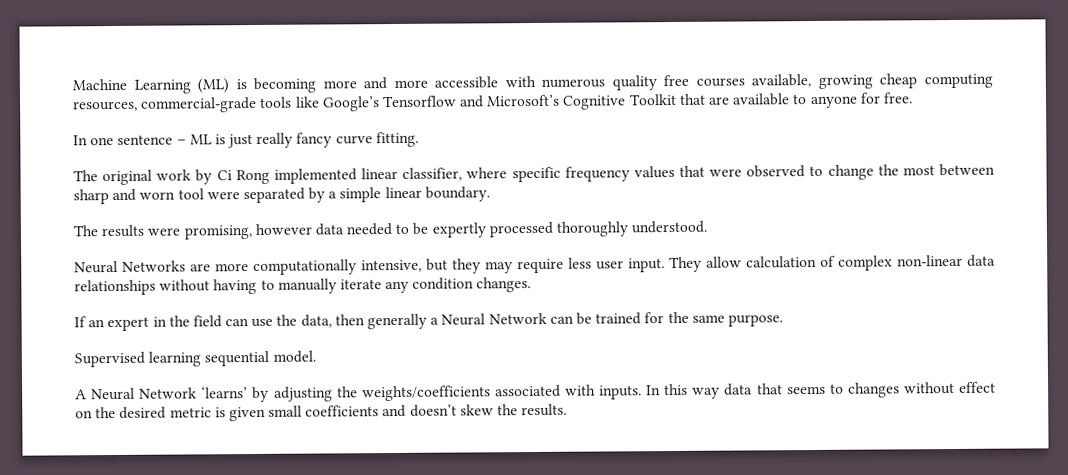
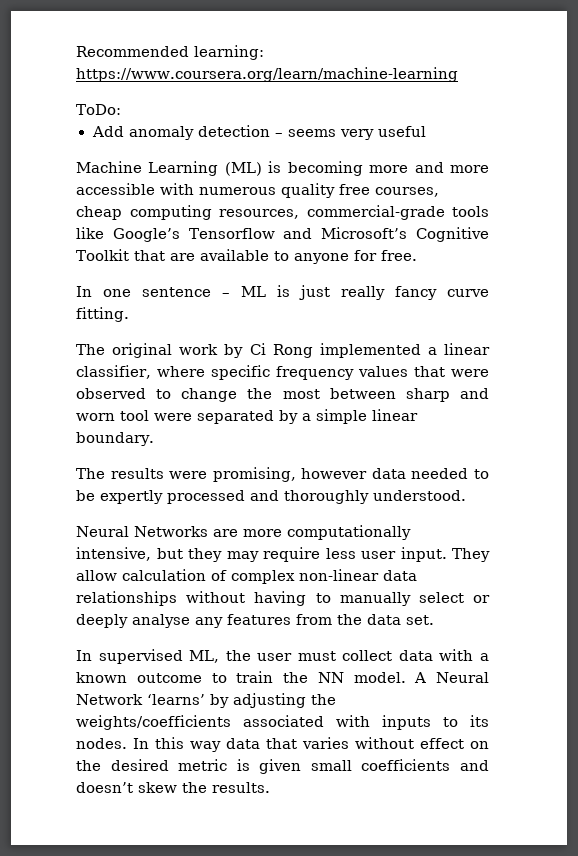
(72, 84) none -> [76,45,264,60] [76,67,458,82] [76,104,121,115] [91,125,426,140] Recommended learning: https://www.coursera.org/learn/machine-learning // ToDo: // Add anomaly detection – seems very useful //
[695,74,873,89] courses available, growing -> [375,187,439,197] courses,
(357, 176) none -> [427,347,437,355] a
(553, 229) none -> [250,490,279,501] and
[339,277,532,294] [74,311,783,332] [74,350,270,368] iterate any condition changes. // If an expert in the field can use the data, then generally a Neural Network can be trained for the same purpose. // Supervised learning sequential -> [418,592,491,603] [76,614,434,628] [76,649,489,664] [76,671,344,683] select or deeply analyse any features from the data set. // In supervised ML, the user must collect data with a known outcome to train the NN
(316, 356) // -> (406, 677) none
[599,385,643,400] inputs. -> [382,715,489,730] [76,738,127,749] inputs to its nodes.
[786,382,900,398] seems to changes -> [302,737,349,749] varies

